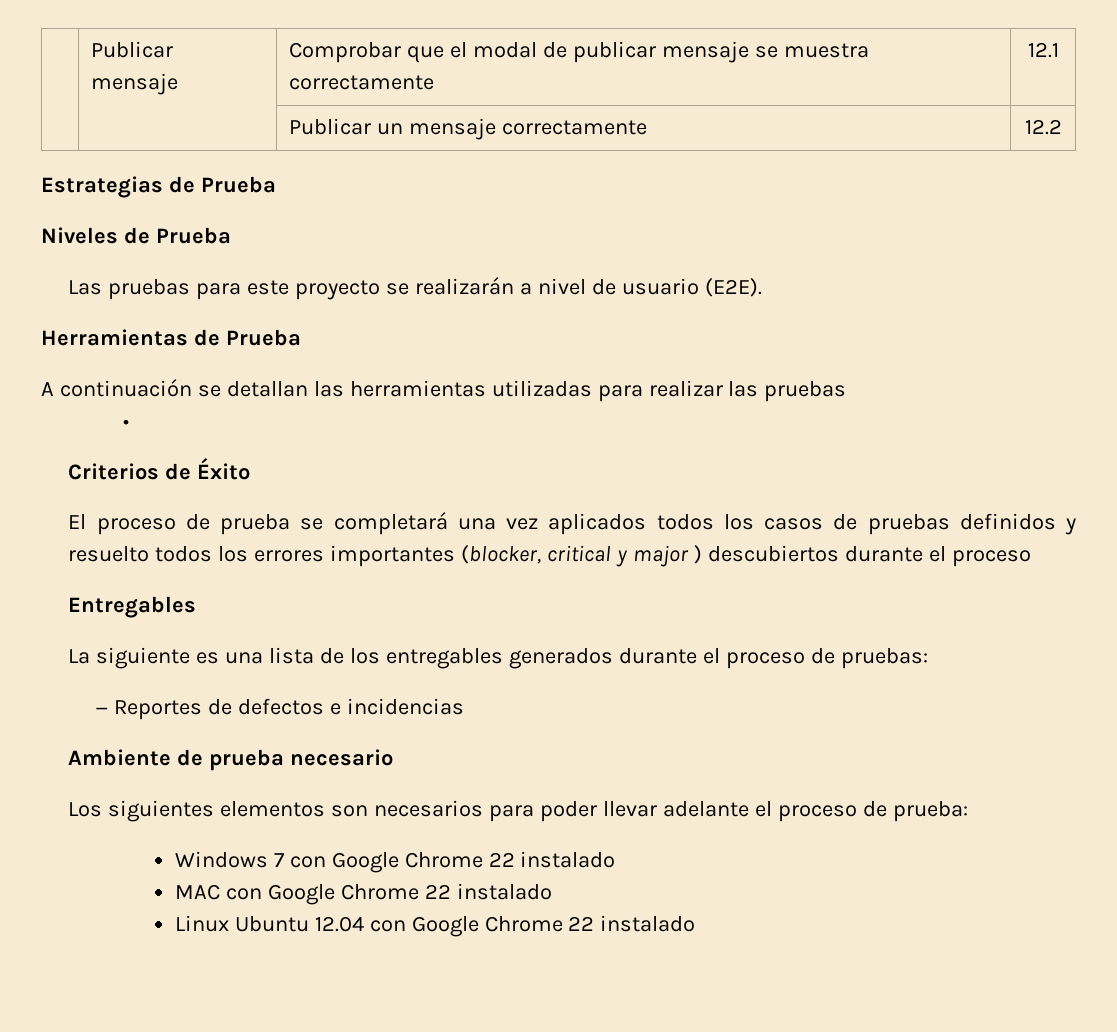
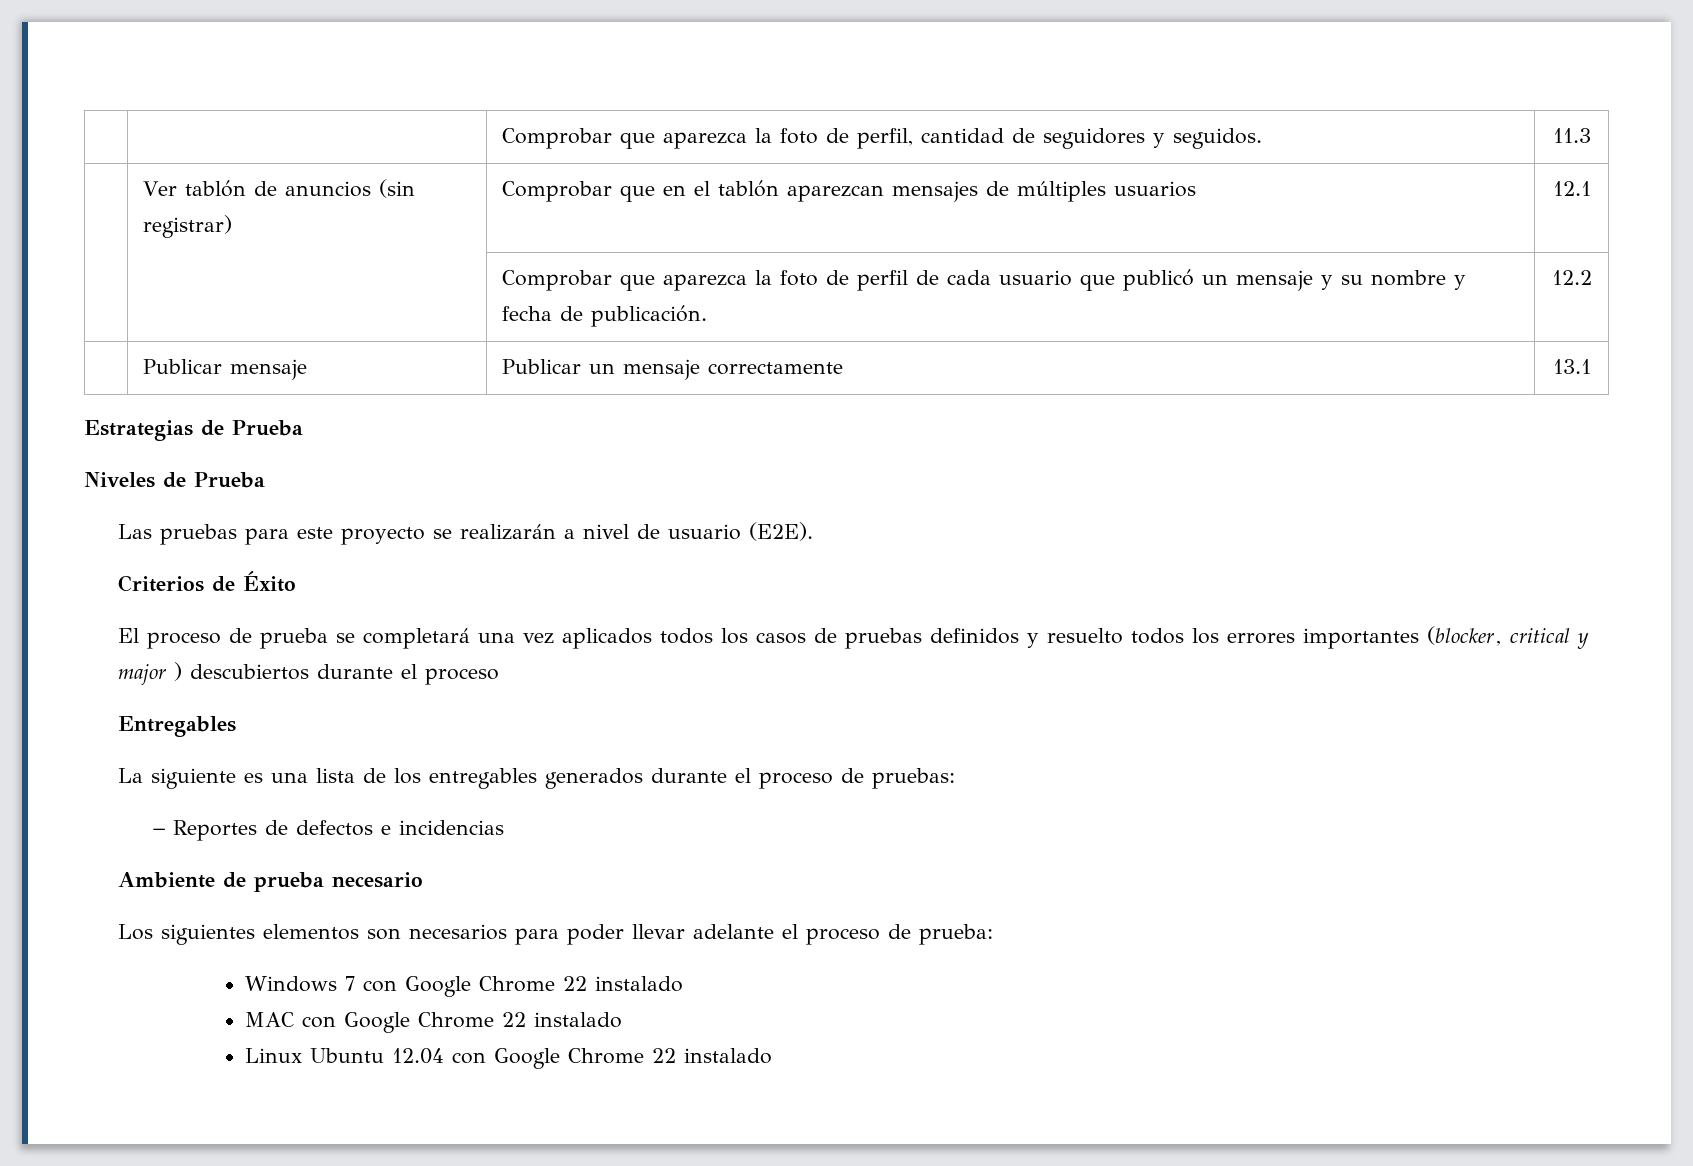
[91,41,174,58] [91,73,179,95] [289,41,869,63] [289,75,435,90] [1027,42,1059,58] | Publicar mensaje | Comprobar que el modal de publicar mensaje se muestra correctamente | 12.1 // | -> [502,128,1263,149] [1552,128,1591,143] [143,179,416,198] [143,215,233,238] [502,180,1197,202] [1552,181,1591,196] [502,269,1467,291] [502,305,708,327] [1551,270,1592,285] [143,359,308,380] | | Comprobar que aparezca la foto de perfil, cantidad de seguidores y seguidos. | 11.3 // | Ver tablón de anuncios (sin registrar) | Comprobar que en el tablón aparezcan mensajes de múltiples usuarios | 12.1 // | | Comprobar que aparezca la foto de perfil de cada usuario que publicó un mensaje y su nombre y fecha de publicación. | 12.2 // | Publicar mensaje
[1024,119,1062,135] 12.2 -> [1552,359,1591,374] 13.1
[41,329,301,346] [41,379,847,402] [123,419,130,428] // Herramientas de Prueba // A continuación se detallan las herramientas utilizadas para realizar las pruebas // • -> (814, 531) none

